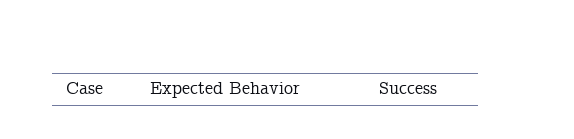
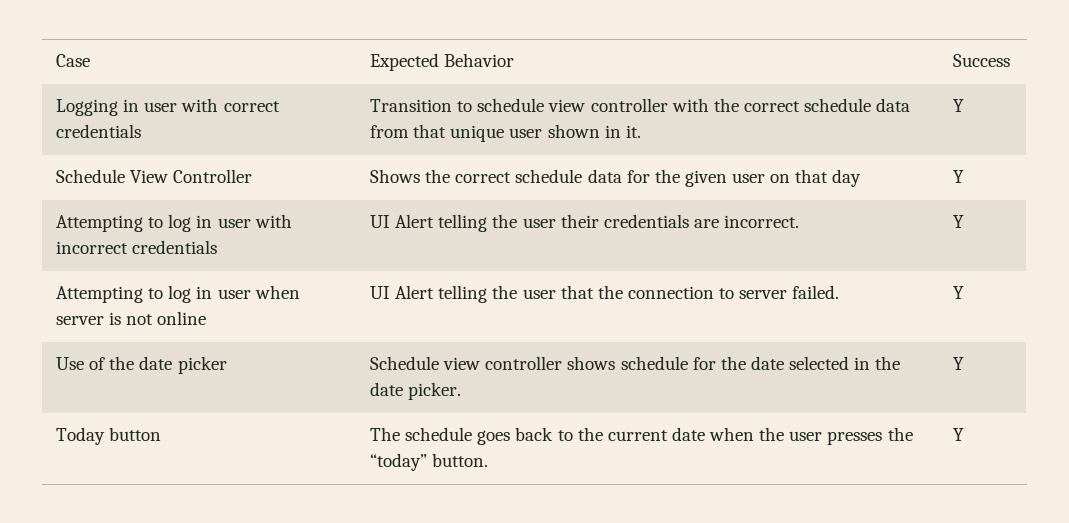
(437, 88) none -> [56,98,280,116] [56,124,142,138] [370,98,911,112] [370,124,641,142] [953,99,965,112] [56,169,253,183] [370,169,862,187] [953,170,965,183] [56,214,292,232] [56,240,218,254] [370,214,800,232] [953,215,965,228] [56,285,300,303] [56,311,207,325] [370,285,840,303] [953,286,965,299] [56,356,227,374] [370,356,901,370] [370,382,462,400] [953,357,965,370] [56,427,162,445] [370,427,913,445] [370,453,489,471] [953,428,965,441] // Logging in user with correct credentials | Transition to schedule view controller with the correct schedule data from that unique user shown in it. | Y // Schedule View Controller | Shows the correct schedule data for the given user on that day | Y // Attempting to log in user with incorrect credentials | UI Alert telling the user their credentials are incorrect. | Y // Attempting to log in user when server is not online | UI Alert telling the user that the connection to server failed. | Y // Use of the date picker | Schedule view controller shows schedule for the date selected in the date picker. | Y // Today button | The schedule goes back to the current date when the user presses the “today” button. | Y

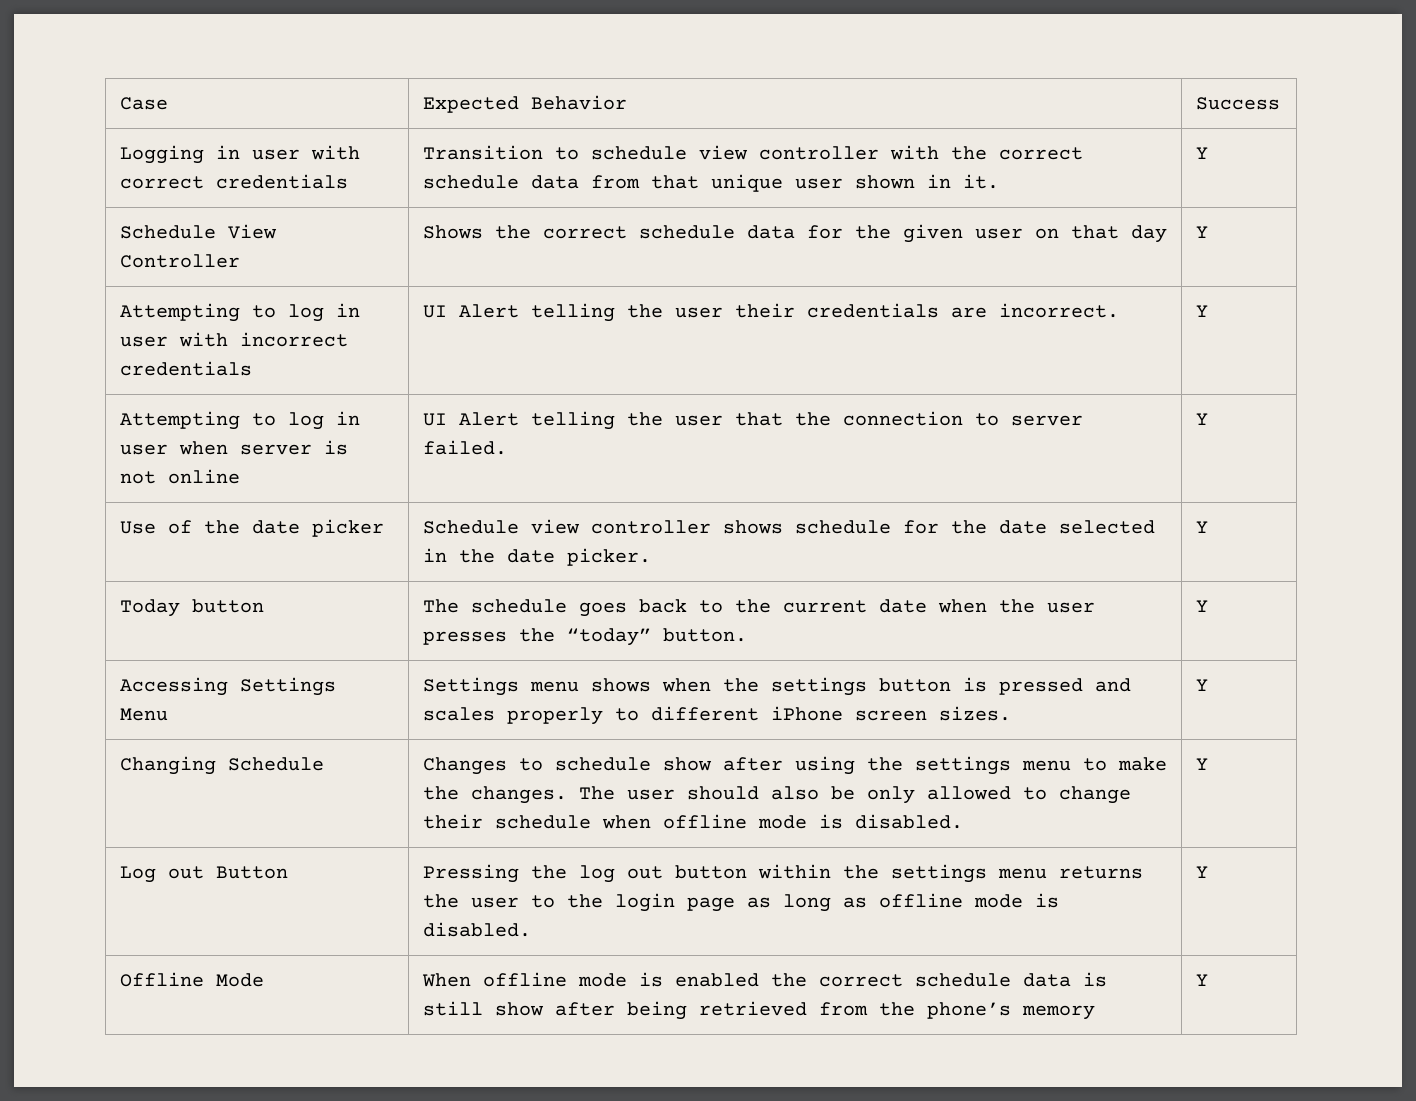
(965, 434) none -> [119,677,336,696] [119,708,168,721] [422,677,1131,696] [422,706,1011,725] [1195,679,1208,691] [119,756,324,775] [422,756,1167,775] [422,786,1131,804] [422,814,963,829] [1195,758,1208,770] [119,866,288,883] [422,864,1143,883] [422,893,1059,912] [422,922,531,937] [1195,866,1208,878] [119,972,264,987] [421,972,1107,987] [422,1001,1095,1020] [1195,974,1208,986] // Accessing Settings Menu | Settings menu shows when the settings button is pressed and scales properly to different iPhone screen sizes. | Y // Changing Schedule | Changes to schedule show after using the settings menu to make the changes. The user should also be only allowed to change their schedule when offline mode is disabled. | Y // Log out Button | Pressing the log out button within the settings menu returns the user to the login page as long as offline mode is disabled. | Y // Offline Mode | When offline mode is enabled the correct schedule data is still show after being retrieved from the phone’s memory | Y

